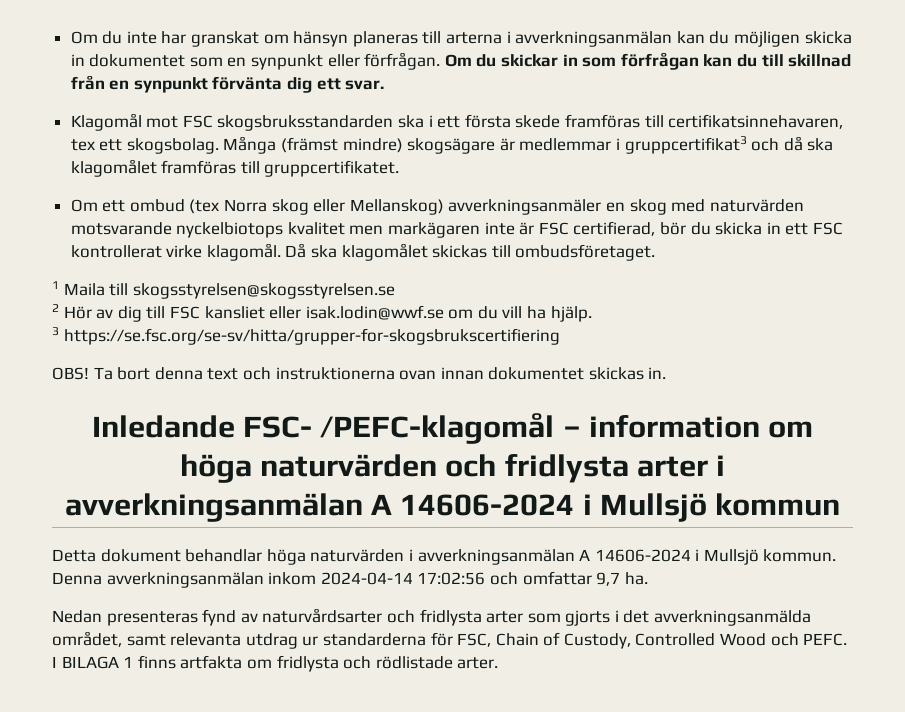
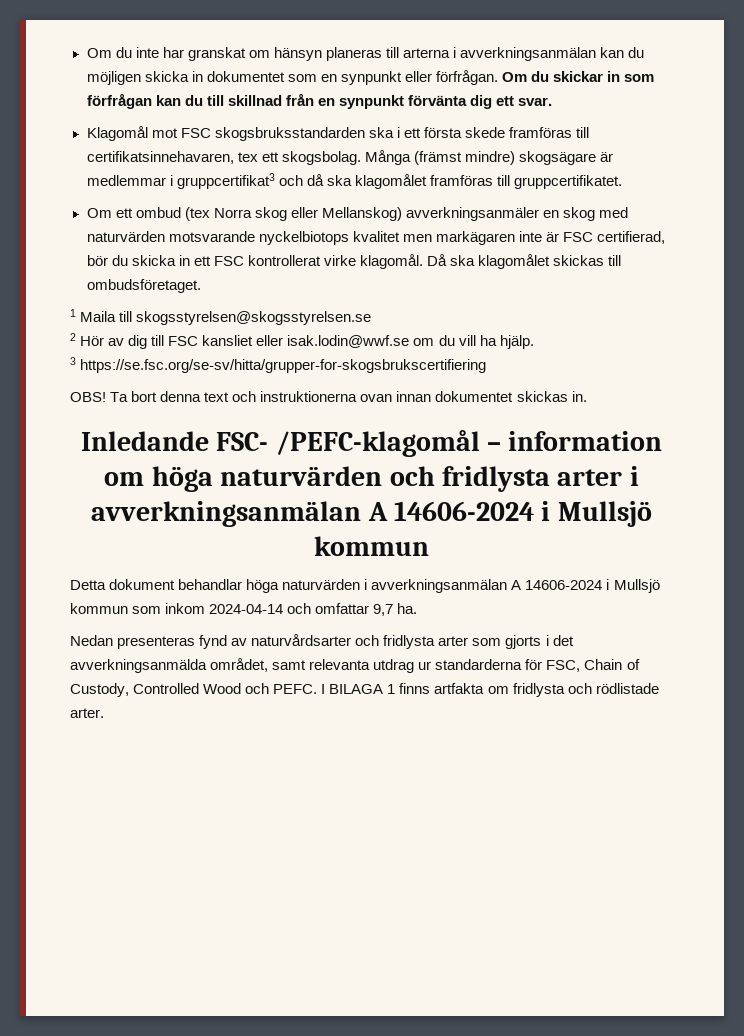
[763,549,837,562] [52,572,264,588] kommun. Denna avverkningsanmälan -> [70,603,162,614] kommun som
[417,572,486,585] 17:02:56 -> (284, 609) none

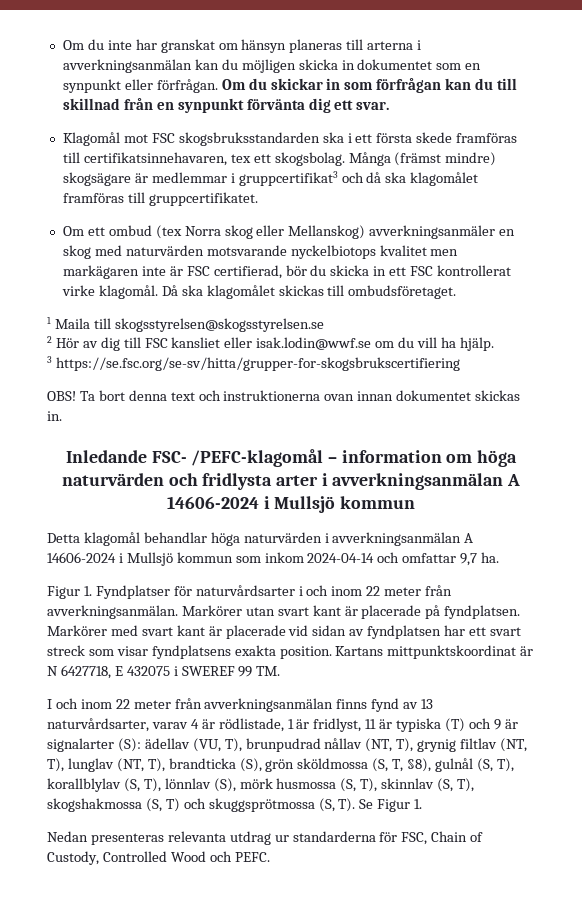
[109,579,176,590] dokument -> [83,532,140,546] klagomål
[70,634,574,649] [70,658,307,673] Nedan presenteras fynd av naturvårdsarter och fridlysta arter som gjorts i det avverkningsanmälda området, samt -> [47,585,453,599] [47,605,521,619] [47,625,521,639] [47,645,534,659] [47,665,281,679] [47,698,434,712] [47,718,518,732] [47,738,528,752] [47,758,514,772] [47,778,475,792] [47,798,423,812] [47,831,164,845] Figur 1. Fyndplatser för naturvårdsarter i och inom 22 meter från avverkningsanmälan. Markörer utan svart kant är placerade på fyndplatsen. Markörer med svart kant är placerade vid sidan av fyndplatsen har ett svart streck som visar fyndplatsens exakta position. Kartans mittpunktskoordinat är N 6427718, E 432075 i SWEREF 99 TM. // I och inom 22 meter från avverkningsanmälan finns fynd av 13 naturvårdsarter, varav 4 är rödlistade, 1 är fridlyst, 11 är typiska (T) och 9 är signalarter (S): ädellav (VU, T), brunpudrad nållav (NT, T), grynig filtlav (NT, T), lunglav (NT, T), brandticka (S), grön sköldmossa (S, T, §8), gulnål (S, T), korallblylav (S, T), lönnlav (S), mörk husmossa (S, T), skinnlav (S, T), skogshakmossa (S, T) och skuggsprötmossa (S, T). Se Figur 1. // Nedan presenteras
[321,683,659,697] [70,708,104,718] I BILAGA 1 finns artfakta om fridlysta och rödlistade arter. -> (270, 857) none

